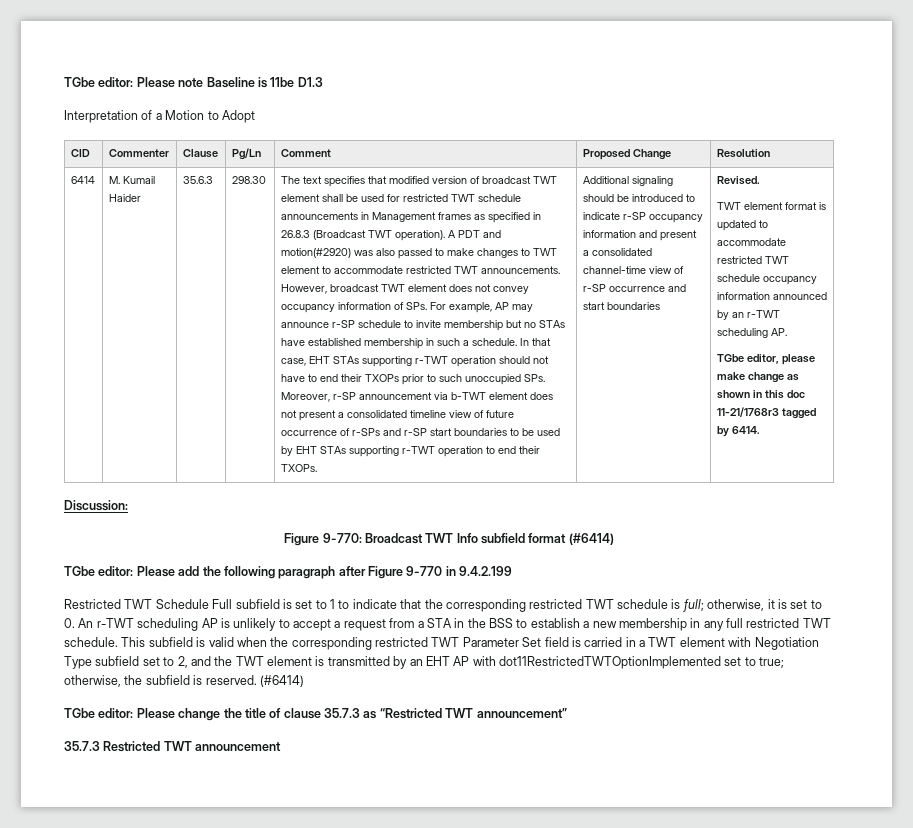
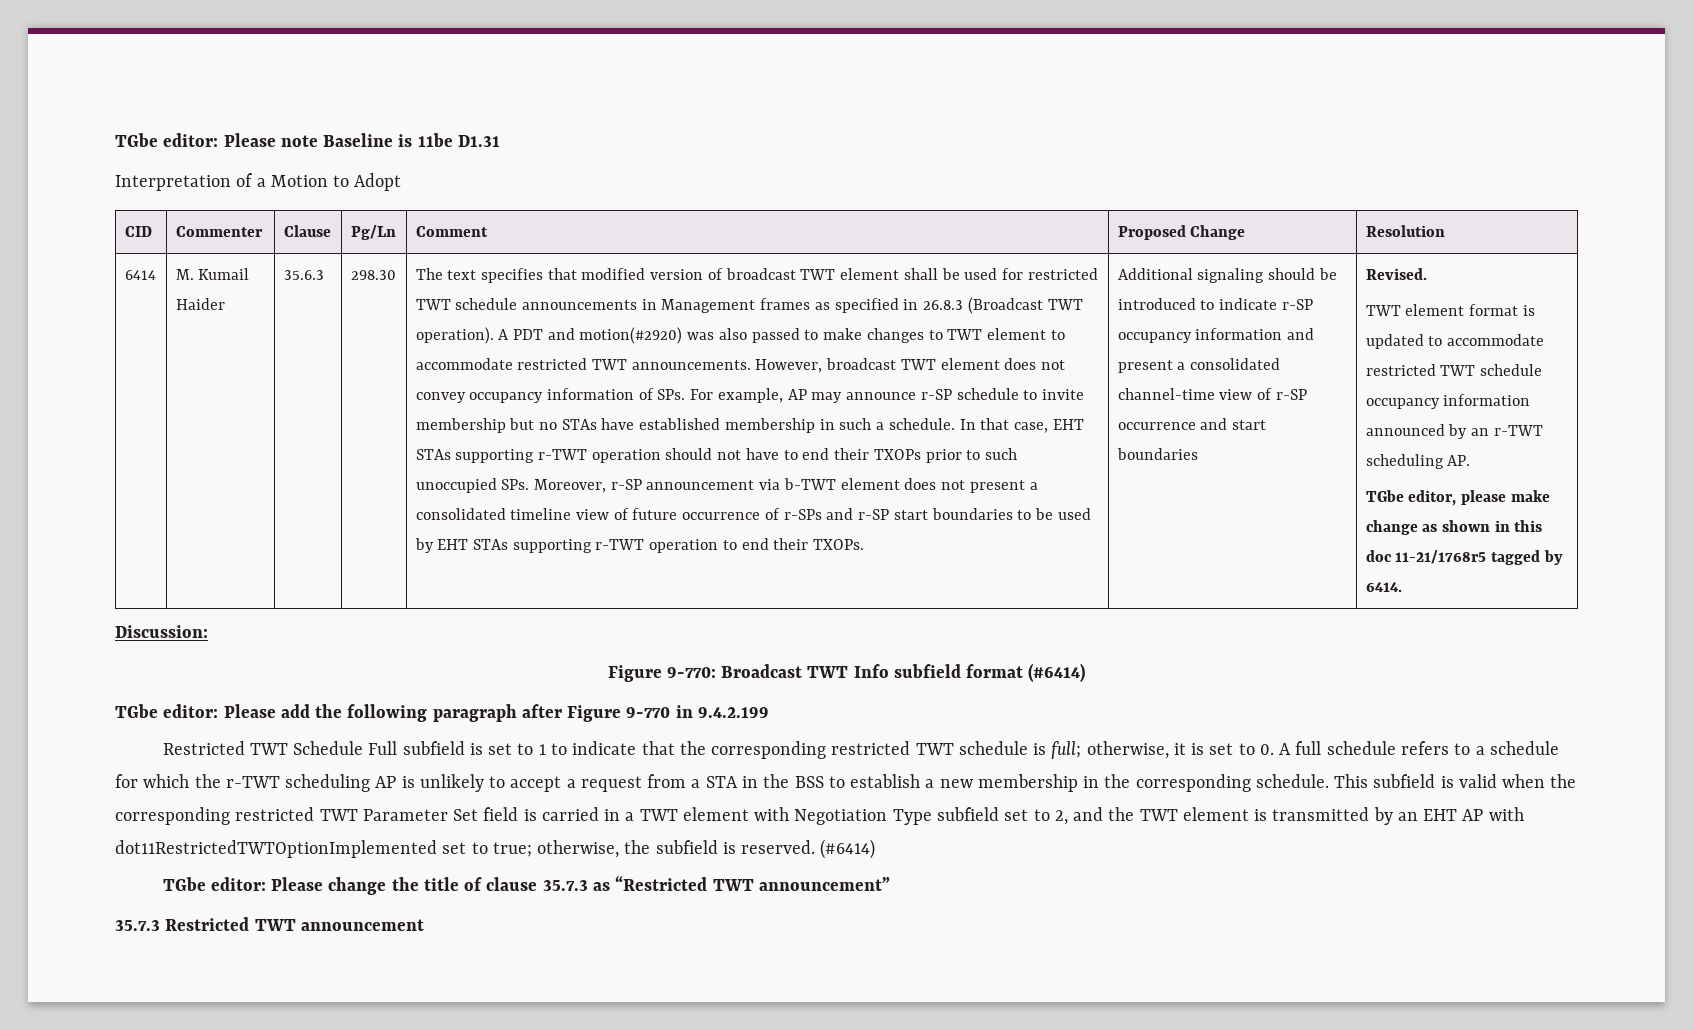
[297,77,323,87] D1.3 -> [457,135,500,147] D1.31
[716,407,779,417] 11-21/1768r3 -> [1395,550,1487,564] 11-21/1768r5
[78,618,94,628] An -> [1279,741,1559,755] [115,774,221,788] A full schedule refers to a schedule for which the
[703,618,831,631] any full restricted TWT -> [1104,774,1251,792] the corresponding

